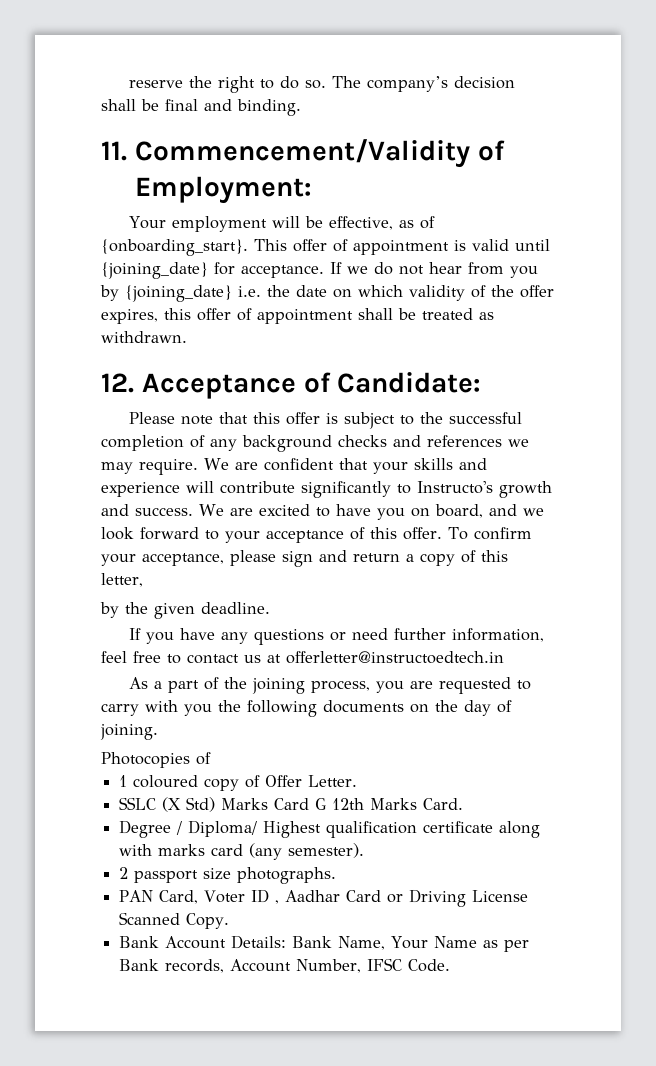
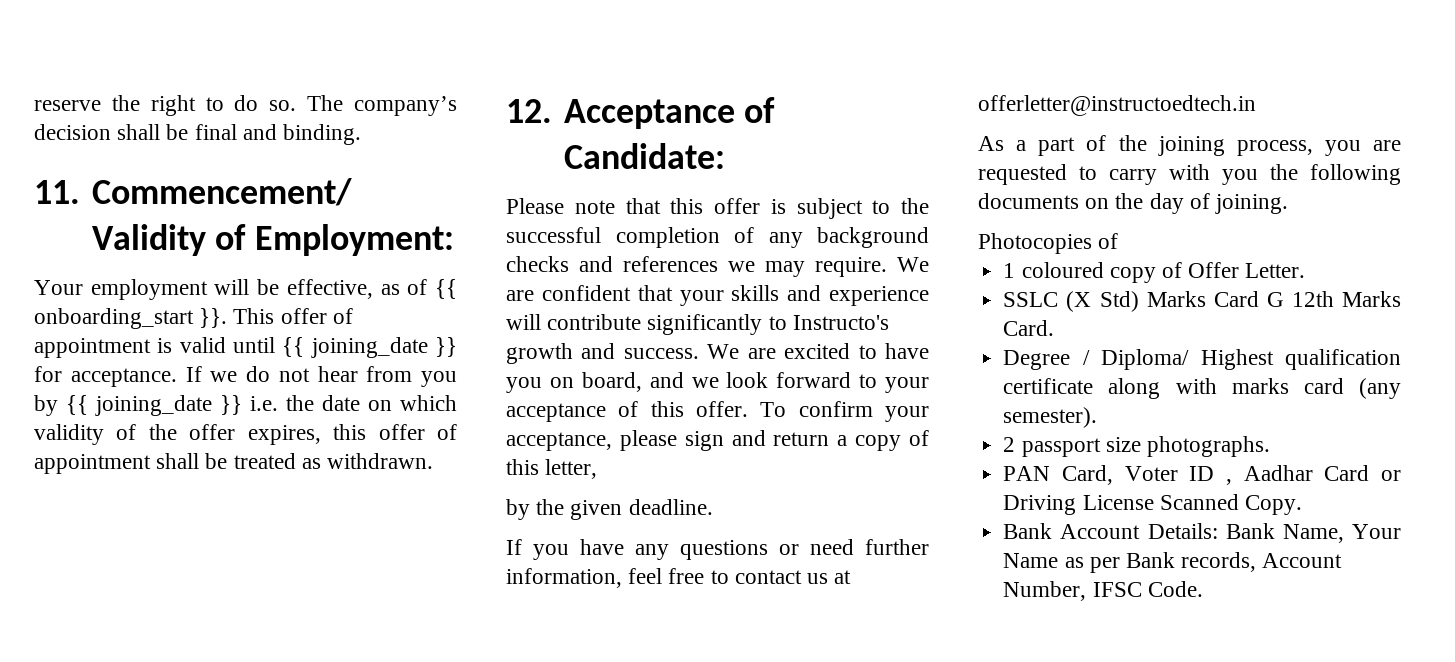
[101,239,248,256] {onboarding_start}. -> [435,279,458,299] [34,308,228,329] {{ onboarding_start }}.
[101,262,208,279] {joining_date} -> [282,337,457,358] {{ joining_date }}
[125,285,232,302] {joining_date} -> [66,395,242,416] {{ joining_date }}

